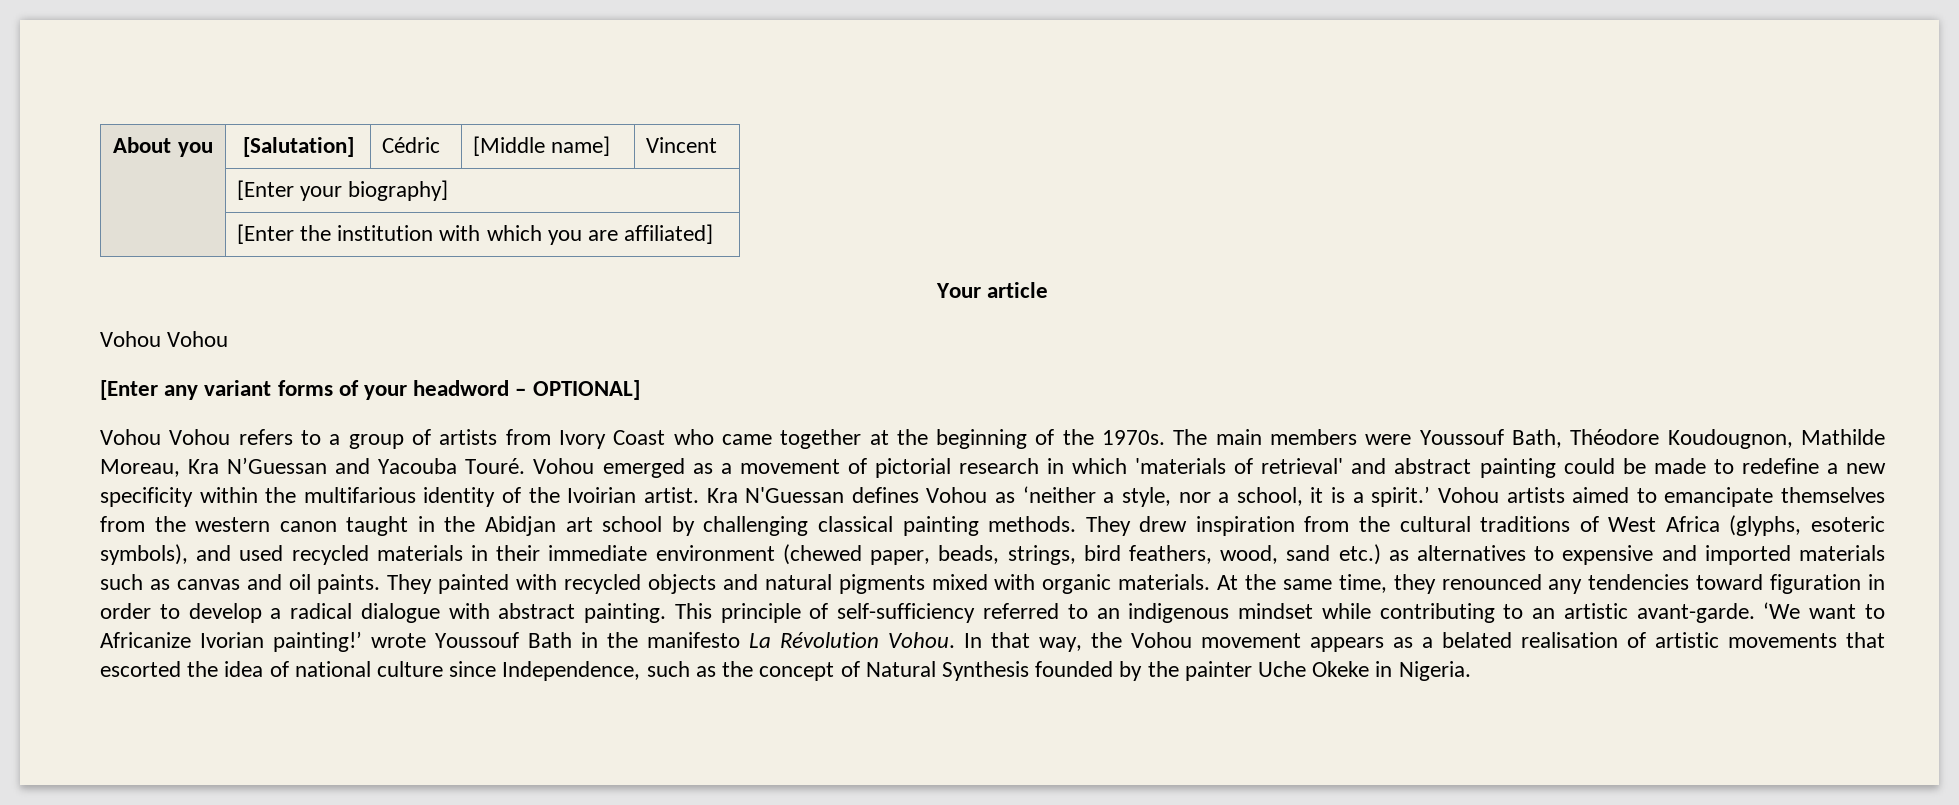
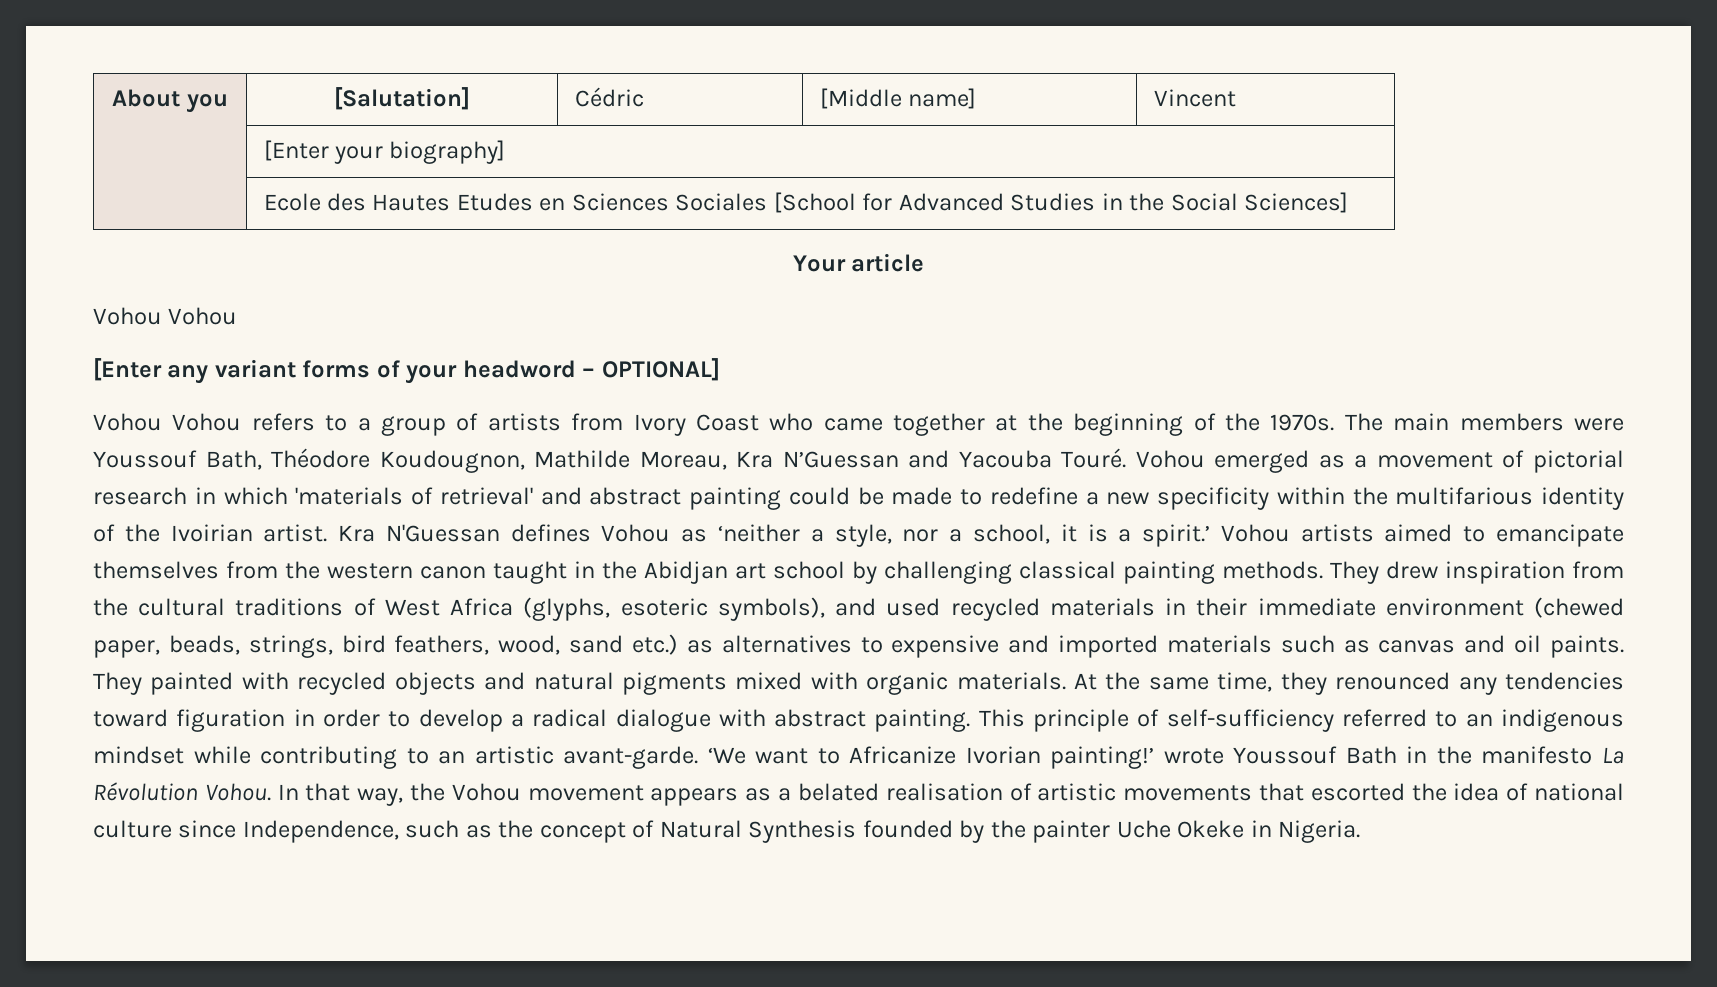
[236,224,714,245] [Enter the institution with which you are affiliated] -> [263,192,1349,213] Ecole des Hautes Etudes en Sciences Sociales [School for Advanced Studies in the Social Sciences]

